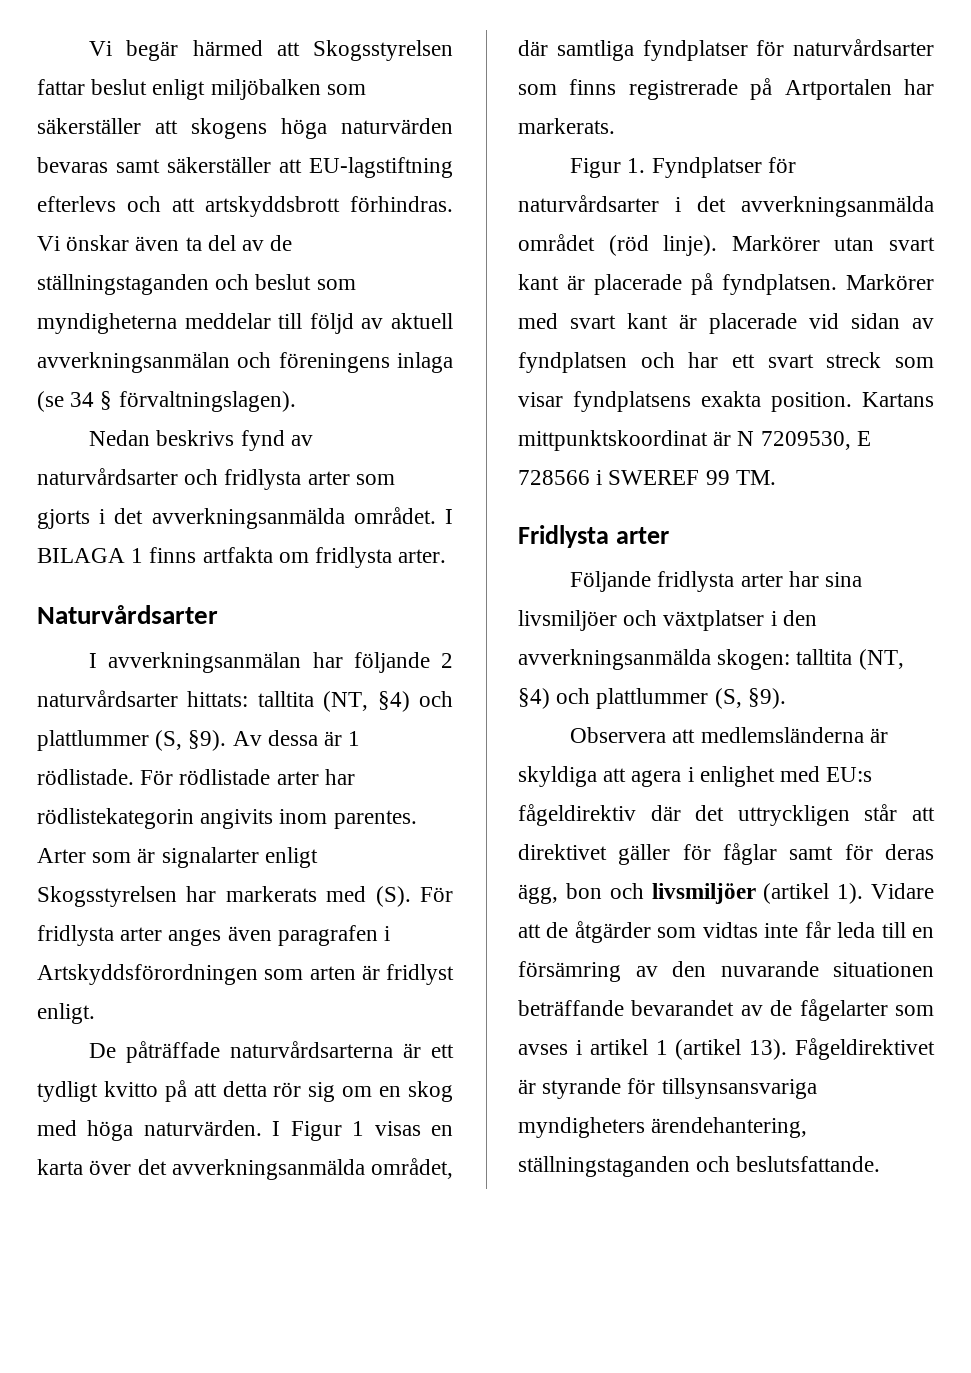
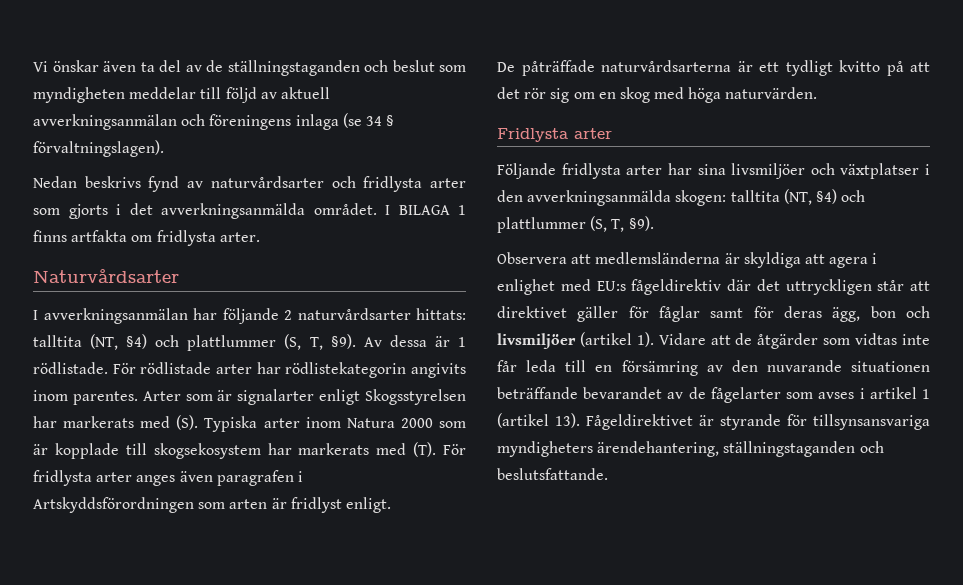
[89,40,453,61] [37,79,366,100] [37,118,453,139] [37,157,453,178] [37,196,453,217] [37,236,60,251] Vi begär härmed att Skogsstyrelsen fattar beslut enligt miljöbalken som säkerställer att skogens höga naturvärden bevaras samt säkerställer att EU-lagstiftning efterlevs och att artskyddsbrott förhindras. Vi -> [33,61,48,72] Vi
[37,313,177,334] myndigheterna -> [33,87,125,103] myndigheten
(183, 740) none -> [309,337,323,350] T,
(411, 896) none -> [204,416,466,432] [33,442,437,459] Typiska arter inom Natura 2000 som är kopplade till skogsekosystem har markerats med (T).
[222,1081,267,1097] detta -> [497,87,520,99] det
[272,1121,453,1141] [37,1158,453,1180] [518,39,934,61] [518,78,934,100] [518,118,615,134] [570,157,796,178] [518,195,934,217] [518,234,935,256] [518,273,934,295] [518,313,934,334] [518,352,934,373] [518,391,934,412] [518,430,871,451] [518,470,776,485] I Figur 1 visas en karta över det avverkningsanmälda området, där samtliga fyndplatser för naturvårdsarter som finns registrerade på Artportalen har markerats. // Figur 1. Fyndplatser för naturvårdsarter i det avverkningsanmälda området (röd linje). Markörer utan svart kant är placerade på fyndplatsen. Markörer med svart kant är placerade vid sidan av fyndplatsen och har ett svart streck som visar fyndplatsens exakta position. Kartans mittpunktskoordinat är N 7209530, E 728566 i SWEREF 99 TM. -> (818, 93) none
(742, 698) none -> [611,219,625,232] T,

